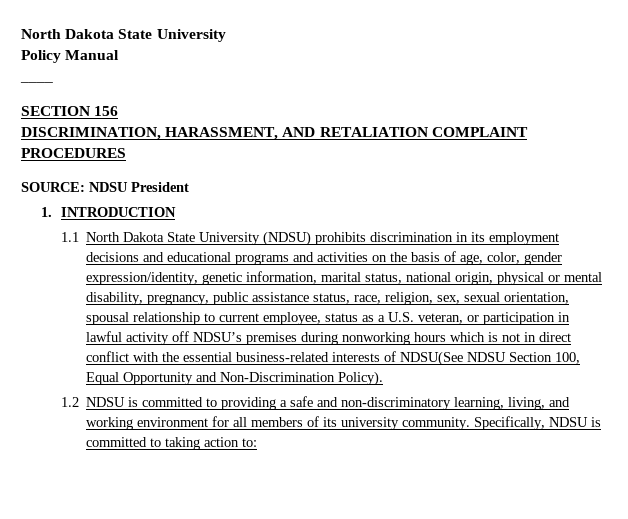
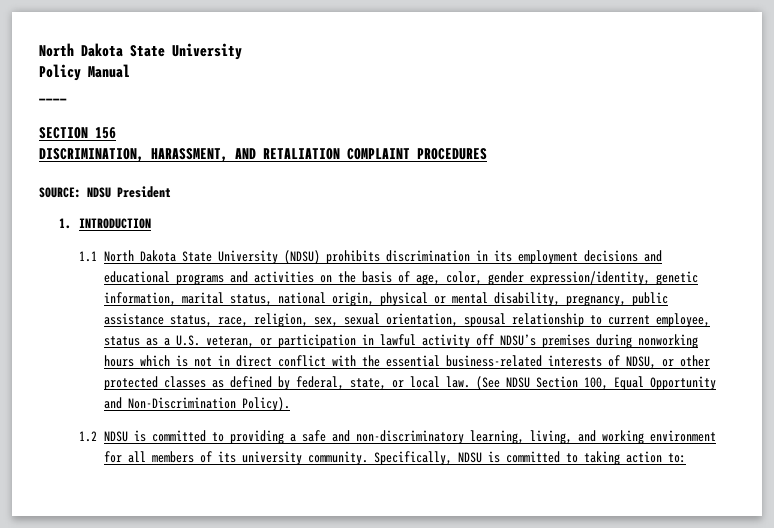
[399,351,463,366] NDSU(See -> [626,355,711,369] [104,376,501,390] NDSU, or other protected classes as defined by federal, state, or local law. (See

